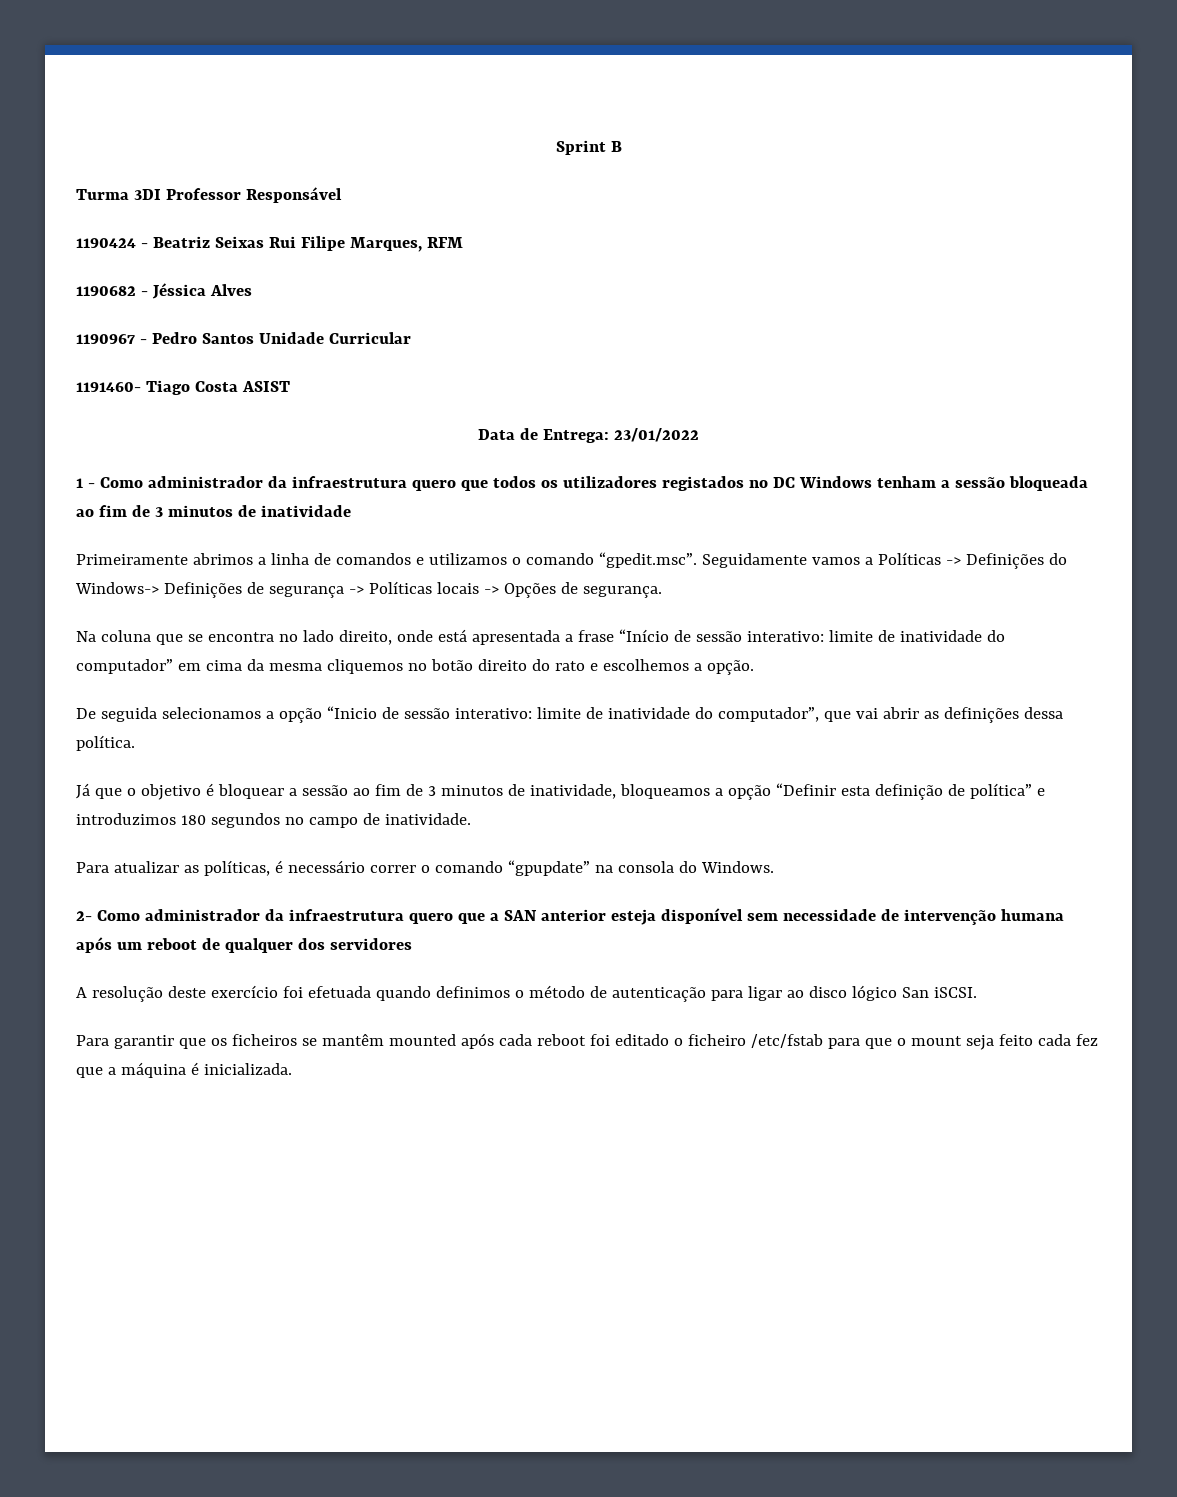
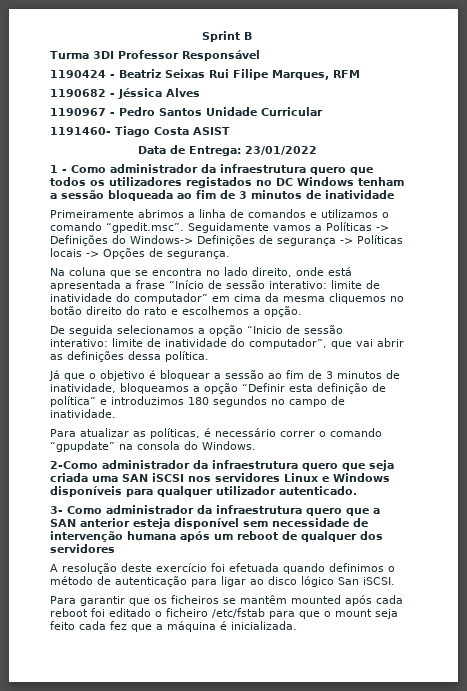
[76,911,92,921] 2- -> [50,460,394,471] [50,473,390,482] [50,486,357,497] [50,506,63,514] 2-Como administrador da infraestrutura quero que seja criada uma SAN iSCSI nos servidores Linux e Windows disponíveis para qualquer utilizador autenticado. // 3-

